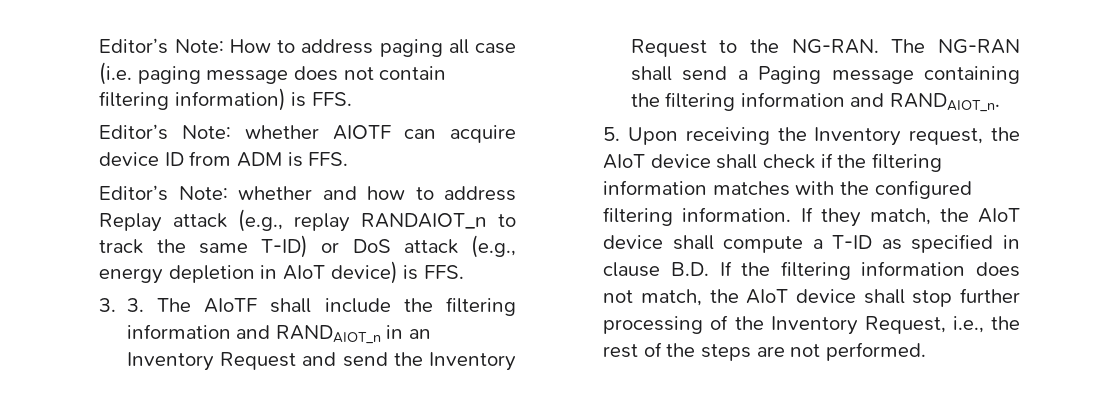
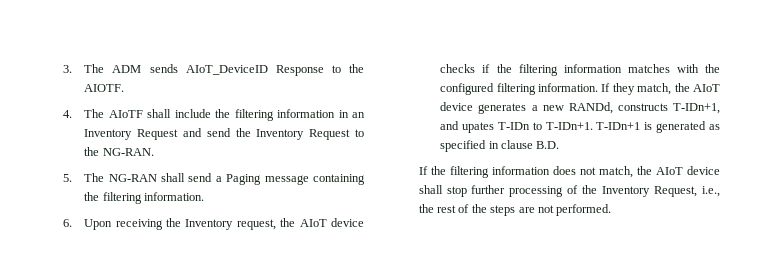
[99,38,516,57] [99,62,447,85] [99,88,352,111] [99,124,517,143] [99,151,349,167] [99,185,517,201] [99,209,516,232] [99,235,516,258] [99,261,464,284] [99,298,144,312] Editor’s Note: How to address paging all case (i.e. paging message does not contain filtering information) is FFS. // Editor’s Note: whether AIOTF can acquire device ID from ADM is FFS. // Editor’s Note: whether and how to address Replay attack (e.g., replay RANDAIOT_n to track the same T-ID) or DoS attack (e.g., energy depletion in AIoT device) is FFS. // 3. 3. -> [62,64,364,76] [84,84,125,92] [62,110,72,118] 3. The ADM sends AIoT_DeviceID Response to the AIOTF. // 4.
[236,325,381,344] and RANDAIOT_n -> (336, 113) none
(879, 46) none -> [62,174,72,182] // 5.
[740,92,1000,112] [603,127,621,141] information and RANDAIOT_n. // 5. -> [144,192,205,201] [62,219,72,227] information. // 6.
[716,154,815,169] shall check -> [440,64,476,73] checks
[672,235,873,253] shall compute a T-ID -> [478,102,720,114] [440,121,707,133] generates a new RANDd, constructs T-IDn+1, and upates T-IDn to T-IDn+1. T-IDn+1 is generated
(709, 269) none -> (560, 145) //

